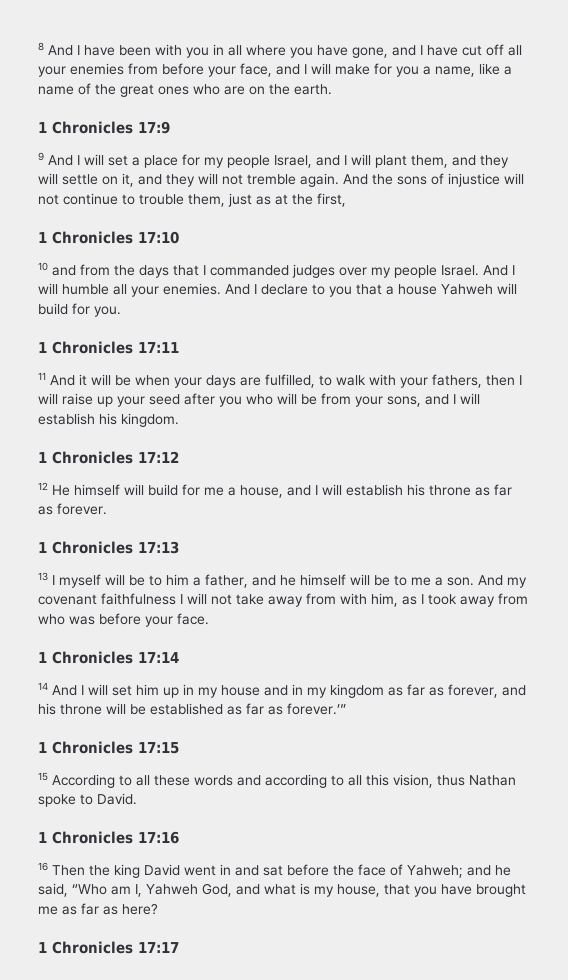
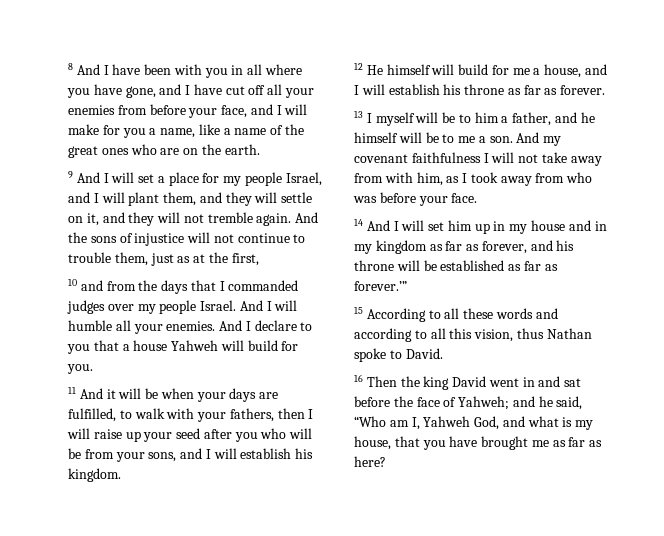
[38,121,170,134] // 1 Chronicles 17:9 -> (260, 149) none
[38,231,179,244] // 1 Chronicles 17:10 -> (259, 259) none
[38,341,179,354] // 1 Chronicles 17:11 -> (93, 369) none
[38,451,179,464] // 1 Chronicles 17:12 -> (121, 475) none
[38,541,179,554] // 1 Chronicles 17:13 -> (606, 90) none
[38,651,179,664] // 1 Chronicles 17:14 -> (478, 198) none
[38,741,179,754] // 1 Chronicles 17:15 -> (407, 286) none
[38,831,179,844] // 1 Chronicles 17:16 -> (443, 353) none
[38,941,179,954] // 1 Chronicles 17:17 -> (386, 461) none

